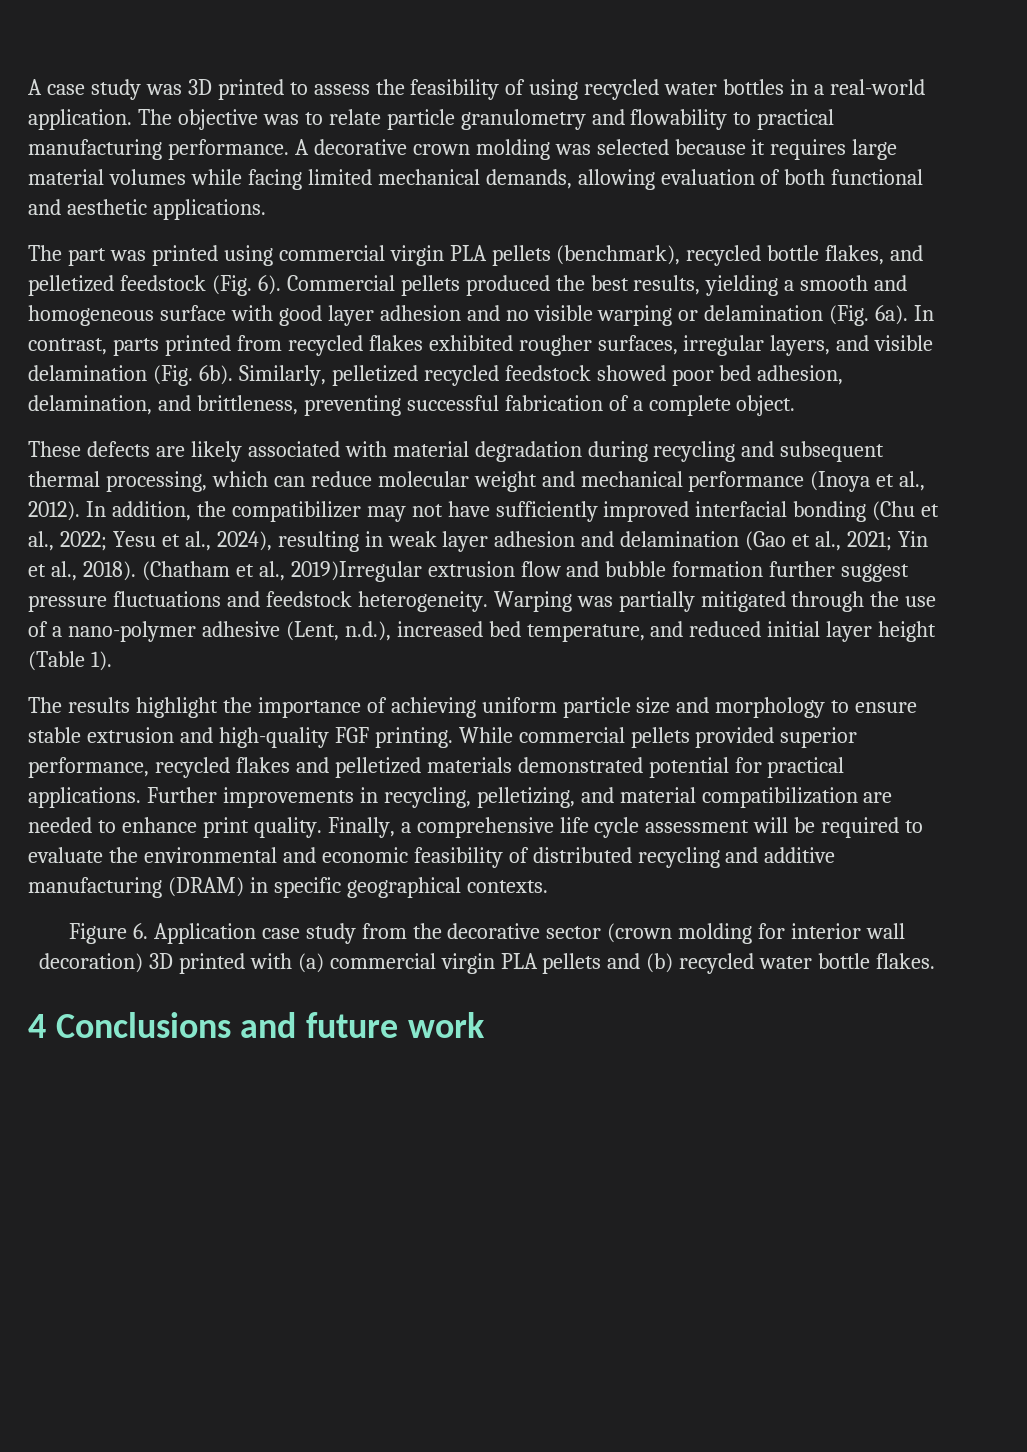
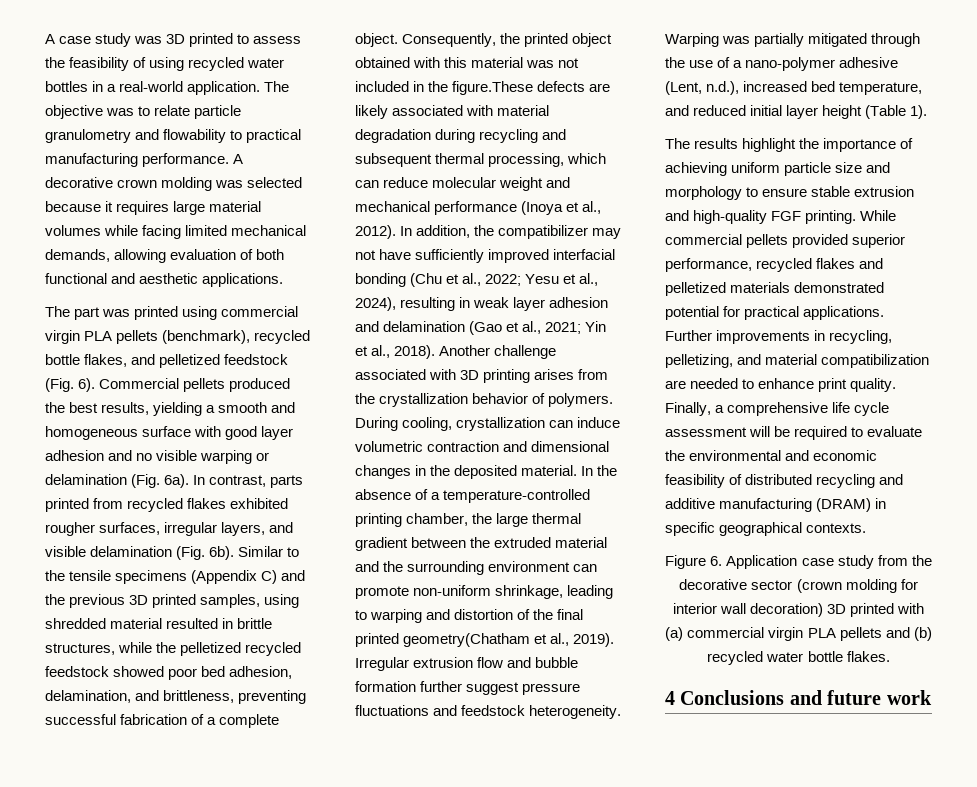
[238,365,326,386] Similarly, -> [238,546,300,557] [45,570,306,584] [45,594,300,608] [45,618,273,629] [45,642,177,655] Similar to the tensile specimens (Appendix C) and the previous 3D printed samples, using shredded material resulted in brittle structures, while the
[28,441,81,457] // These -> [402,33,613,47] [355,57,580,68] [355,81,534,95] Consequently, the printed object obtained with this material was not included in the figure.These
[141,561,422,582] (Chatham et al., 2019)Irregular -> [439,345,557,359] [355,369,609,383] [355,393,614,407] [355,417,621,431] [355,441,610,452] [355,465,618,479] [355,489,591,503] [355,513,582,527] [355,537,608,551] [355,561,598,575] [355,585,614,599] [355,609,584,623] [355,633,615,647] [355,657,409,671] Another challenge associated with 3D printing arises from the crystallization behavior of polymers. During cooling, crystallization can induce volumetric contraction and dimensional changes in the deposited material. In the absence of a temperature-controlled printing chamber, the large thermal gradient between the extruded material and the surrounding environment can promote non-uniform shrinkage, leading to warping and distortion of the final printed geometry(Chatham et al., 2019). Irregular

